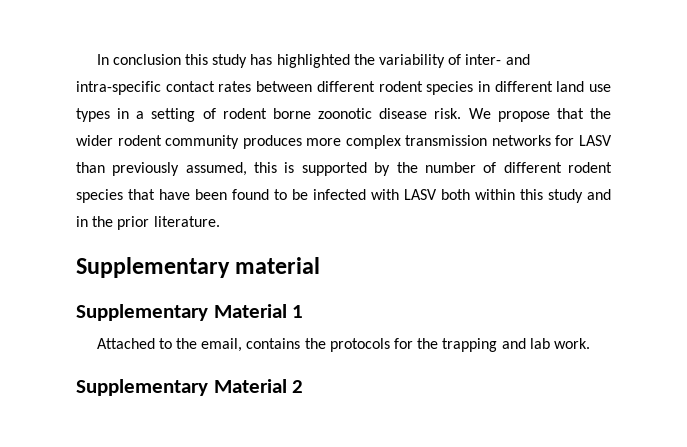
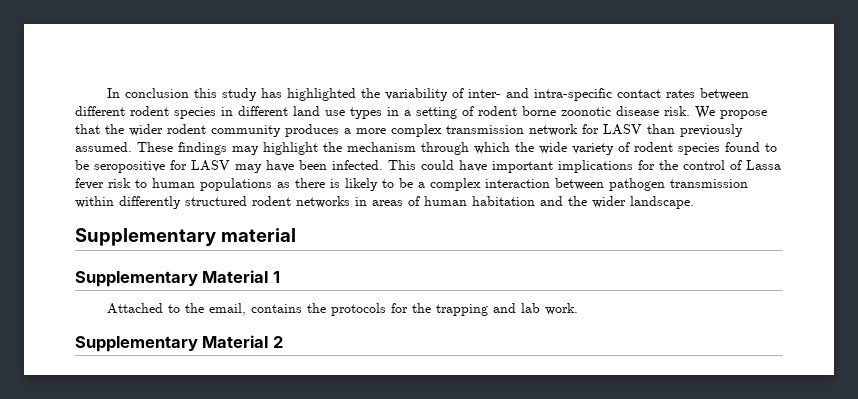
(302, 142) none -> [344,128,351,134] a
[491,135,551,146] networks -> [529,124,578,136] network
[185,162,613,176] [76,189,611,203] [76,216,220,230] assumed, this is supported by the number of different rodent species that have been found to be infected with LASV both within this study and in the prior literature. -> [75,142,777,155] [75,160,781,173] [75,178,748,191] [75,196,694,209] assumed. These findings may highlight the mechanism through which the wide variety of rodent species found to be seropositive for LASV may have been infected. This could have important implications for the control of Lassa fever risk to human populations as there is likely to be a complex interaction between pathogen transmission within differently structured rodent networks in areas of human habitation and the wider landscape.

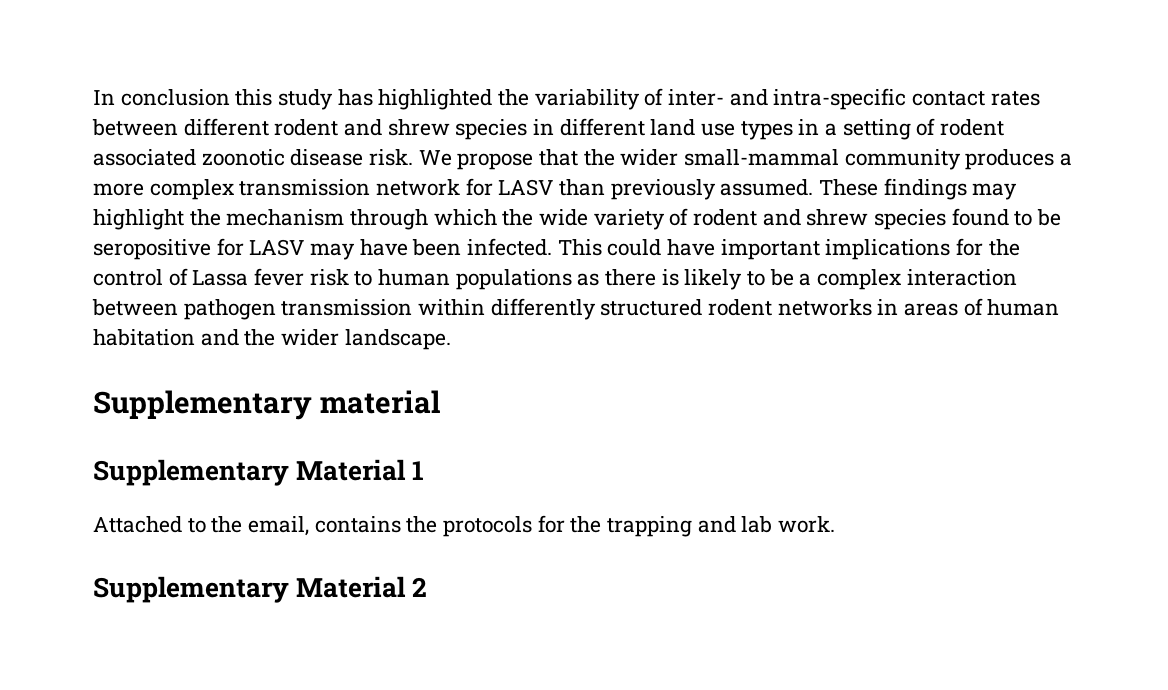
(169, 111) none -> [344,119,450,136] and shrew
[522,106,556,116] borne -> [93,149,196,166] associated
[167,124,206,134] rodent -> [684,149,840,166] small-mammal
(673, 147) none -> [762,209,869,226] and shrew

